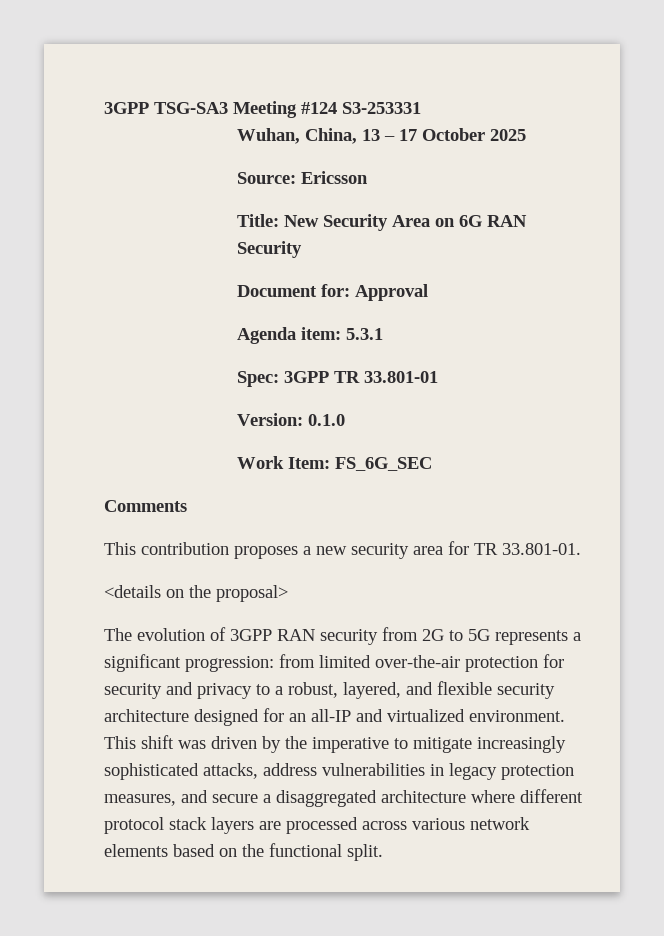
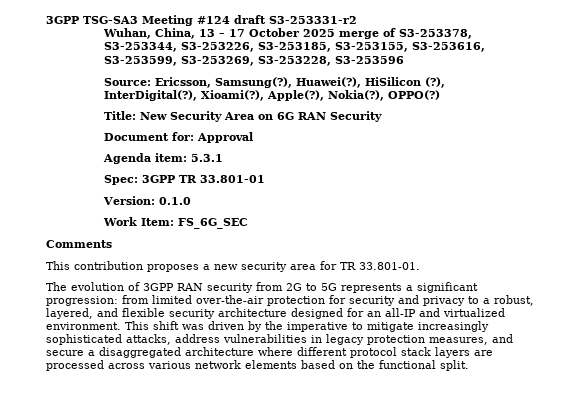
[342,102,421,114] S3-253331 -> [234,15,357,24] draft S3-253331-r2
[236,171,368,184] // Source: Ericsson -> [339,28,473,39] [104,42,486,52] [104,56,405,66] [104,77,446,88] [104,90,441,101] merge of S3-253378, S3-253344, S3-253226, S3-253185, S3-253155, S3-253616, S3-253599, S3-253269, S3-253228, S3-253596 // Source: Ericsson, Samsung(?), Huawei(?), HiSilicon (?), InterDigital(?), Xioami(?), Apple(?), Nokia(?), OPPO(?)
[104,585,288,602] // <details on the proposal> -> (420, 266) none

